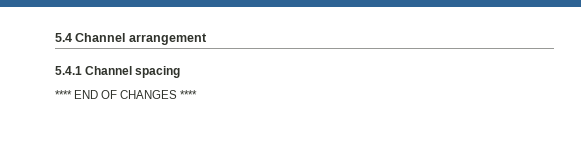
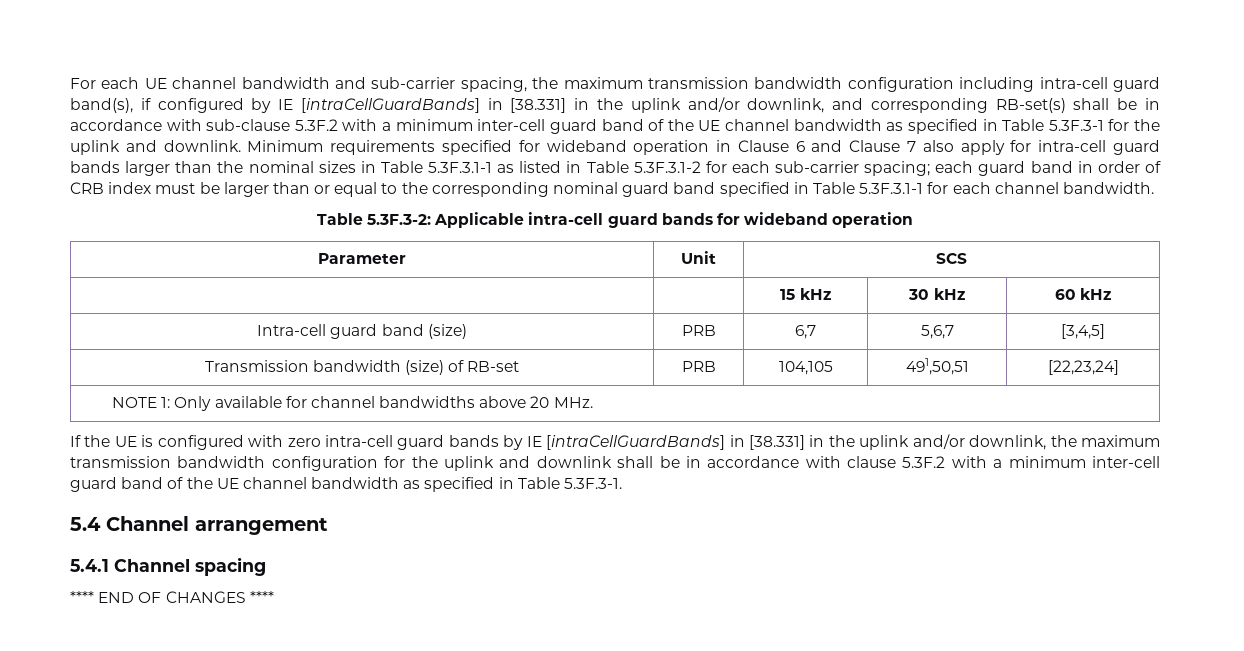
(55, 37) none -> [70,77,1160,92] [70,97,1161,113] [70,119,1160,134] [70,140,1160,155] [70,161,1162,176] [70,182,1154,197] [316,212,914,228] [318,253,406,264] [681,251,716,264] [936,253,967,264] [780,288,831,300] [908,288,965,300] [1054,288,1112,300] [257,324,467,339] [681,325,716,336] [795,325,816,339] [920,325,954,339] [1061,324,1105,339] [204,360,520,375] [681,361,716,372] [778,361,833,375] [905,358,969,375] [1047,360,1119,375] [111,396,593,411] [70,434,1161,450] [70,456,1161,471] [70,477,623,492] For each UE channel bandwidth and sub-carrier spacing, the maximum transmission bandwidth configuration including intra-cell guard band(s), if configured by IE [intraCellGuardBands] in [38.331] in the uplink and/or downlink, and corresponding RB-set(s) shall be in accordance with sub-clause 5.3F.2 with a minimum inter-cell guard band of the UE channel bandwidth as specified in Table 5.3F.3-1 for the uplink and downlink. Minimum requirements specified for wideband operation in Clause 6 and Clause 7 also apply for intra-cell guard bands larger than the nominal sizes in Table 5.3F.3.1-1 as listed in Table 5.3F.3.1-2 for each sub-carrier spacing; each guard band in order of CRB index must be larger than or equal to the corresponding nominal guard band specified in Table 5.3F.3.1-1 for each channel bandwidth. // Table 5.3F.3-2: Applicable intra-cell guard bands for wideband operation // Parameter | Unit | SCS // | | 15 kHz | 30 kHz | 60 kHz // Intra-cell guard band (size) | PRB | 6,7 | 5,6,7 | [3,4,5] // Transmission bandwidth (size) of RB-set | PRB | 104,105 | 491,50,51 | [22,23,24] // NOTE 1: Only available for channel bandwidths above 20 MHz. // If the UE is configured with zero intra-cell guard bands by IE [intraCellGuardBands] in [38.331] in the uplink and/or downlink, the maximum transmission bandwidth configuration for the uplink and downlink shall be in accordance with clause 5.3F.2 with a minimum inter-cell guard band of the UE channel bandwidth as specified in Table 5.3F.3-1. //

